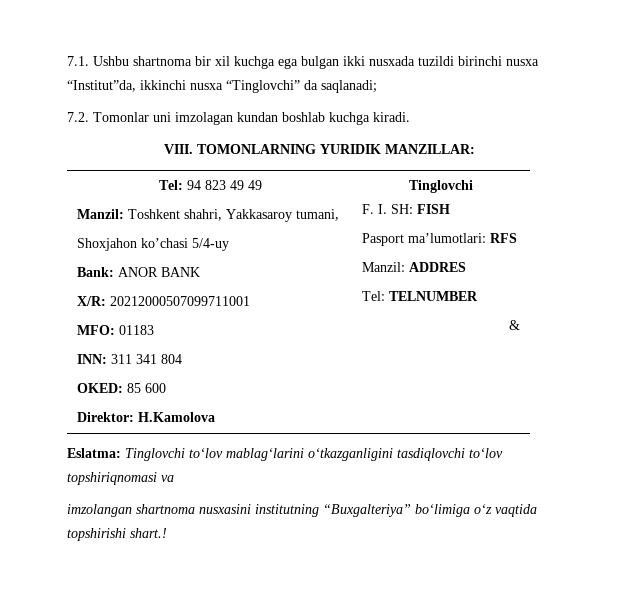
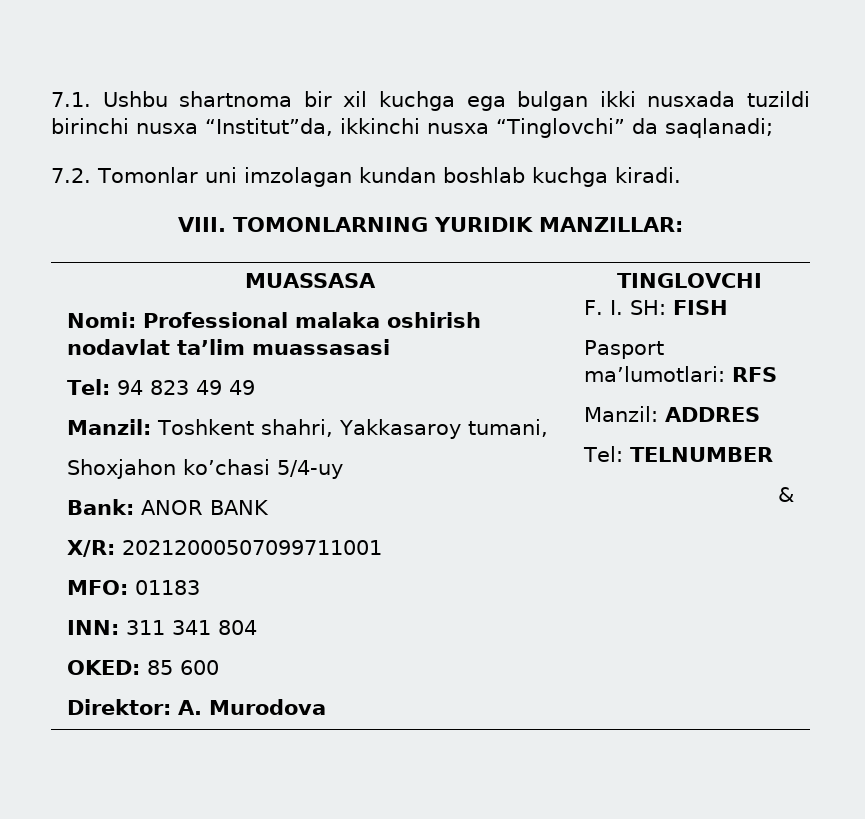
(475, 149) none -> [244,273,377,288] [66,312,481,328] [66,339,390,355] MUASSASA // Nomi: Professional malaka oshirish nodavlat taʼlim muassasasi //
[137,412,215,422] [409,180,473,193] H.Kamolova | Tinglovchi -> [177,699,326,715] [616,273,762,288] A. Murodova | TINGLOVCHI
[67,448,503,461] [67,472,174,485] [67,504,537,517] [67,528,167,541] // Eslatma: Tinglovchi to‘lov mablag‘larini o‘tkazganligini tasdiqlovchi to‘lov topshiriqnomasi va // imzolangan shartnoma nusxasini institutning “Buxgalteriya” bo‘limiga o‘z vaqtida topshirishi shart.! -> (795, 494) none

